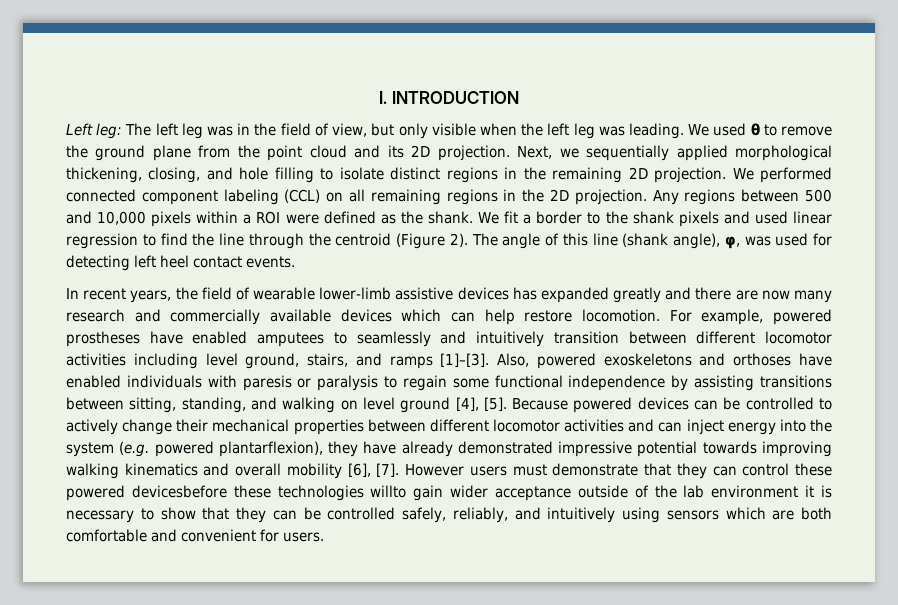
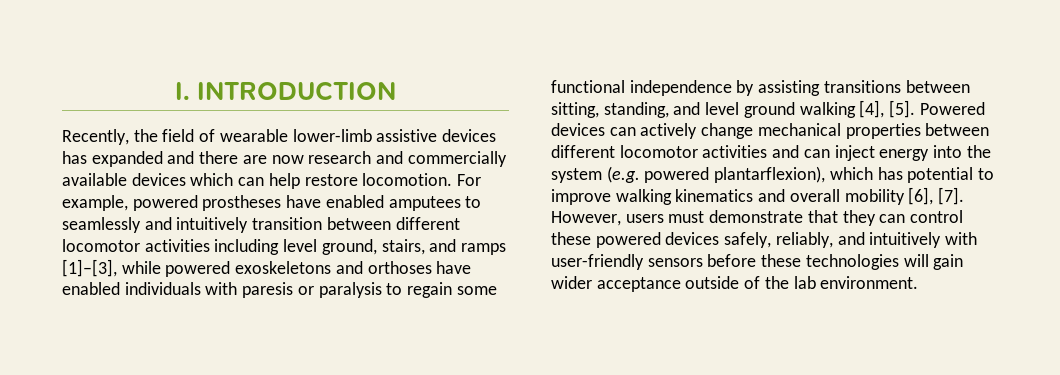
[66,123,833,139] [66,145,832,161] [66,167,832,183] [66,189,832,205] [66,211,832,227] [66,233,833,249] [66,255,295,271] [66,288,172,303] Left leg: The left leg was in the field of view, but only visible when the left leg was leading. We used θ to remove the ground plane from the point cloud and its 2D projection. Next, we sequentially applied morphological thickening, closing, and hole filling to isolate distinct regions in the remaining 2D projection. We performed connected component labeling (CCL) on all remaining regions in the 2D projection. Any regions between 500 and 10,000 pixels within a ROI were defined as the shank. We fit a border to the shank pixels and used linear regression to find the line through the centroid (Figure 2). The angle of this line (shank angle), φ, was used for detecting left heel contact events. // In recent years, -> [62,129,129,145] Recently,
[613,287,662,303] greatly -> (163, 159) none
[793,290,832,303] many -> (304, 159) none
[440,353,530,367] [1]–[3]. Also, -> [62,259,161,277] [1]–[3], while
[282,397,358,413] walking on -> (701, 108) none
(451, 405) none -> [799,102,856,118] walking
[512,397,832,413] Because powered devices can be controlled to -> [919,102,985,115] [551,123,636,136] Powered devices can
[176,419,209,432] their -> (754, 131) none
[328,441,832,457] they have already demonstrated impressive potential towards improving -> [829,167,995,183] [551,189,611,205] which has potential to improve
[405,464,465,476] However -> [551,211,621,226] However,
[131,485,227,498] devicesbefore -> [665,232,978,248] [551,254,757,270] devices safely, reliably, and intuitively with user-friendly sensors before
[370,485,407,498] willto -> [903,254,929,267] will
[711,485,832,498] [66,507,832,523] [66,529,324,542] environment it is necessary to show that they can be controlled safely, reliably, and intuitively using sensors which are both comfortable and convenient for users. -> [820,276,919,289] environment.

